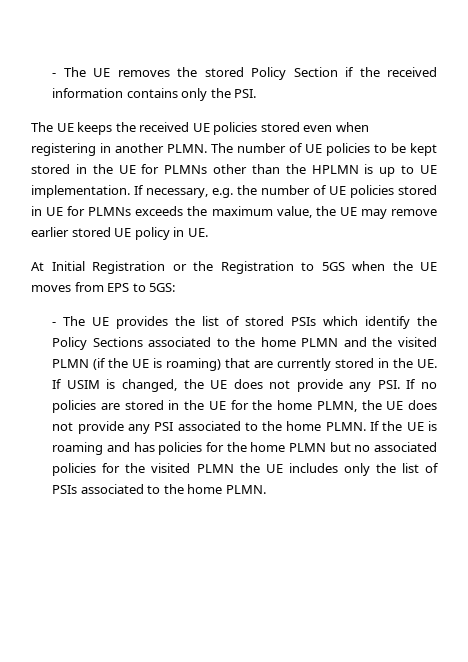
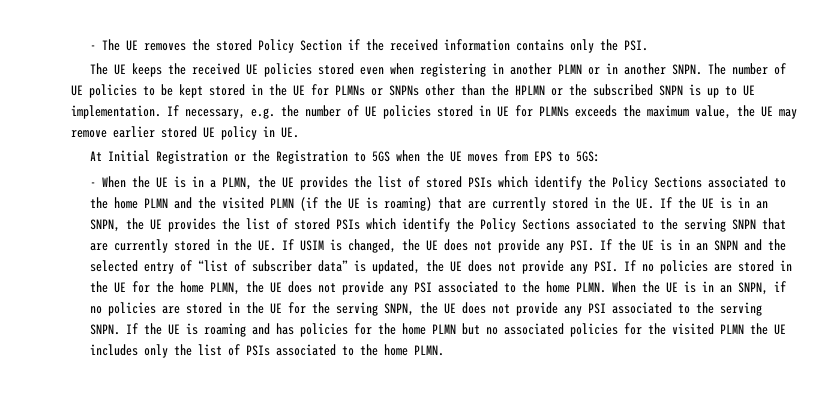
[167,144,207,153] PLMN. -> [558,63,703,75] PLMN or in another SNPN.
(208, 169) none -> [371,85,419,96] or SNPNs
(359, 169) none -> [551,84,683,96] or the subscribed SNPN
[63,316,86,326] The -> [102,176,277,190] When the UE is in a PLMN, the
(63, 384) none -> [678,197,769,209] [90,218,787,232] [90,239,295,253] the UE is in an SNPN, the UE provides the list of stored PSIs which identify the Policy Sections associated to the serving SNPN that are currently stored in the UE. If
(417, 384) none -> [618,239,787,251] [90,260,637,274] the UE is in an SNPN and the selected entry of “list of subscriber data” is updated, the UE does not provide any PSI. If
(366, 426) none -> [612,281,787,295] [90,302,763,316] [90,324,121,335] When the UE is in an SNPN, if no policies are stored in the UE for the serving SNPN, the UE does not provide any PSI associated to the serving SNPN.

